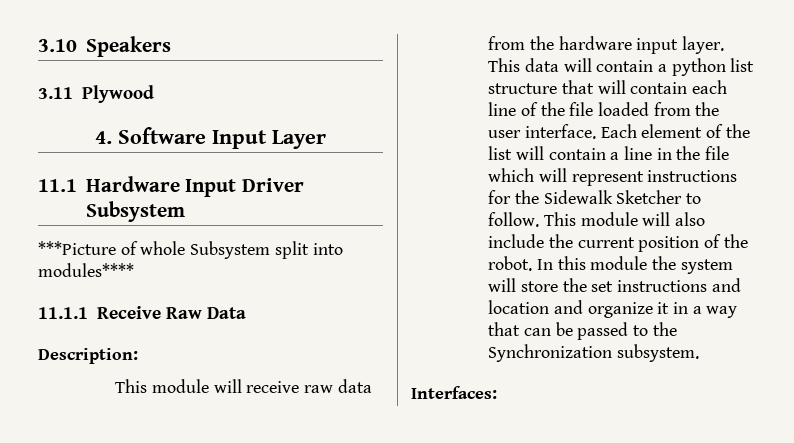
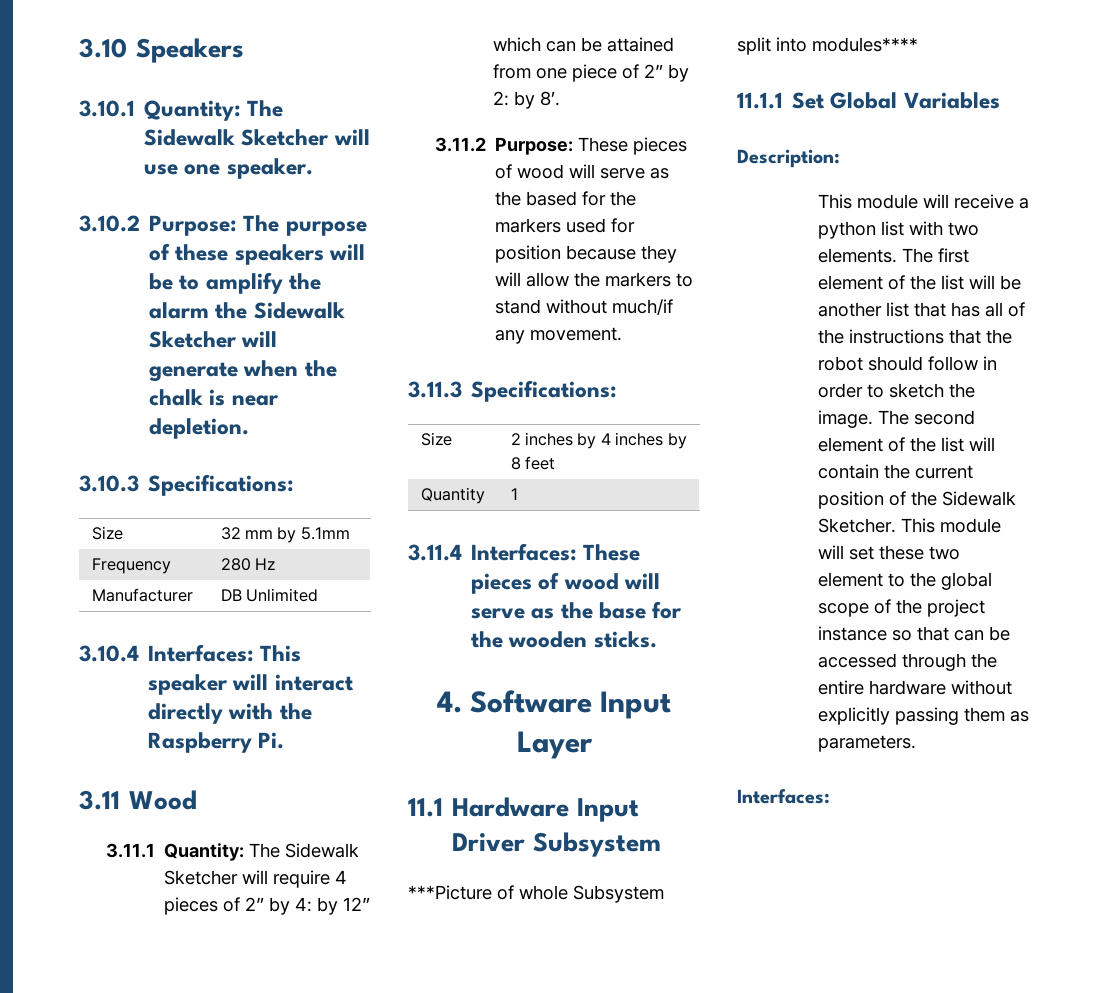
[38,85,154,103] 3.11 Plywood -> [79,100,284,121] [144,129,370,146] [144,158,313,179] [79,215,367,236] [149,243,365,265] [149,272,321,294] [149,302,345,319] [149,331,278,348] [149,360,337,382] [149,389,279,406] [149,418,250,439] [79,474,295,496] [91,526,123,540] [220,527,350,543] [91,558,171,574] [220,558,276,571] [91,588,193,602] [220,588,319,602] [79,644,302,662] [148,674,353,695] [148,703,312,724] [148,732,285,753] [79,790,198,810] [105,843,360,861] [164,870,348,888] [164,897,371,915] [493,37,675,52] [493,64,690,82] [493,91,561,109] [434,137,688,155] [495,164,670,179] [495,191,637,206] [495,218,636,233] [495,245,678,263] [495,272,694,287] [495,299,674,315] [495,327,623,344] [408,380,618,402] [420,432,452,446] [510,432,687,449] [510,456,556,470] [420,487,485,504] [510,488,518,500] [408,543,641,561] [471,572,660,594] [471,601,683,619] [471,631,657,648] 3.10.1 Quantity: The Sidewalk Sketcher will use one speaker. // 3.10.2 Purpose: The purpose of these speakers will be to amplify the alarm the Sidewalk Sketcher will generate when the chalk is near depletion. // 3.10.3 Specifications: // Size | 32 mm by 5.1mm // Frequency | 280 Hz // Manufacturer | DB Unlimited // 3.10.4 Interfaces: This speaker will interact directly with the Raspberry Pi. // 3.11 Wood // 3.11.1 Quantity: The Sidewalk Sketcher will require 4 pieces of 2” by 4: by 12” which can be attained from one piece of 2” by 2: by 8’. // 3.11.2 Purpose: These pieces of wood will serve as the based for the markers used for position because they will allow the markers to stand without much/if any movement. // 3.11.3 Specifications: // Size | 2 inches by 4 inches by 8 feet // Quantity | 1 // 3.11.4 Interfaces: These pieces of wood will serve as the base for the wooden sticks.
[96,306,247,319] Receive Raw Data -> [792,92,1000,109] Set Global Variables
[303,379,372,393] [488,36,724,54] [488,58,755,76] [488,80,727,94] [488,102,720,116] [488,124,637,139] raw data from the hardware input layer. This data will contain a python list structure that will contain each line of the file loaded from the user interface. Each -> [1018,198,1029,209] [817,221,979,239] [817,248,969,263] [817,275,1021,290] [817,302,1025,317] [817,329,1012,344] [817,356,997,371] [817,383,975,398] [817,410,975,428] a python list with two elements. The first element of the list will be another list that has all of the instructions that the robot should follow in order to sketch the image. The second
[610,146,730,160] [488,168,738,186] [488,190,701,204] [488,212,705,227] [488,234,545,248] a line in the file which will represent instructions for the Sidewalk Sketcher to follow. This module will also include -> (879, 471) none
[488,256,733,274] [488,278,741,292] [488,300,738,318] [488,322,677,340] [488,344,699,362] robot. In this module the system will store the set instructions and location and organize it in a way that can be passed to the Synchronization subsystem. -> [941,491,1016,506] [817,518,1001,533] [817,545,960,560] [817,572,992,590] [817,599,985,617] [817,626,1010,641] [817,653,997,671] [817,680,1012,695] [817,707,1029,725] [817,735,916,752] Sidewalk Sketcher. This module will set these two element to the global scope of the project instance so that can be accessed through the entire hardware without explicitly passing them as parameters.

